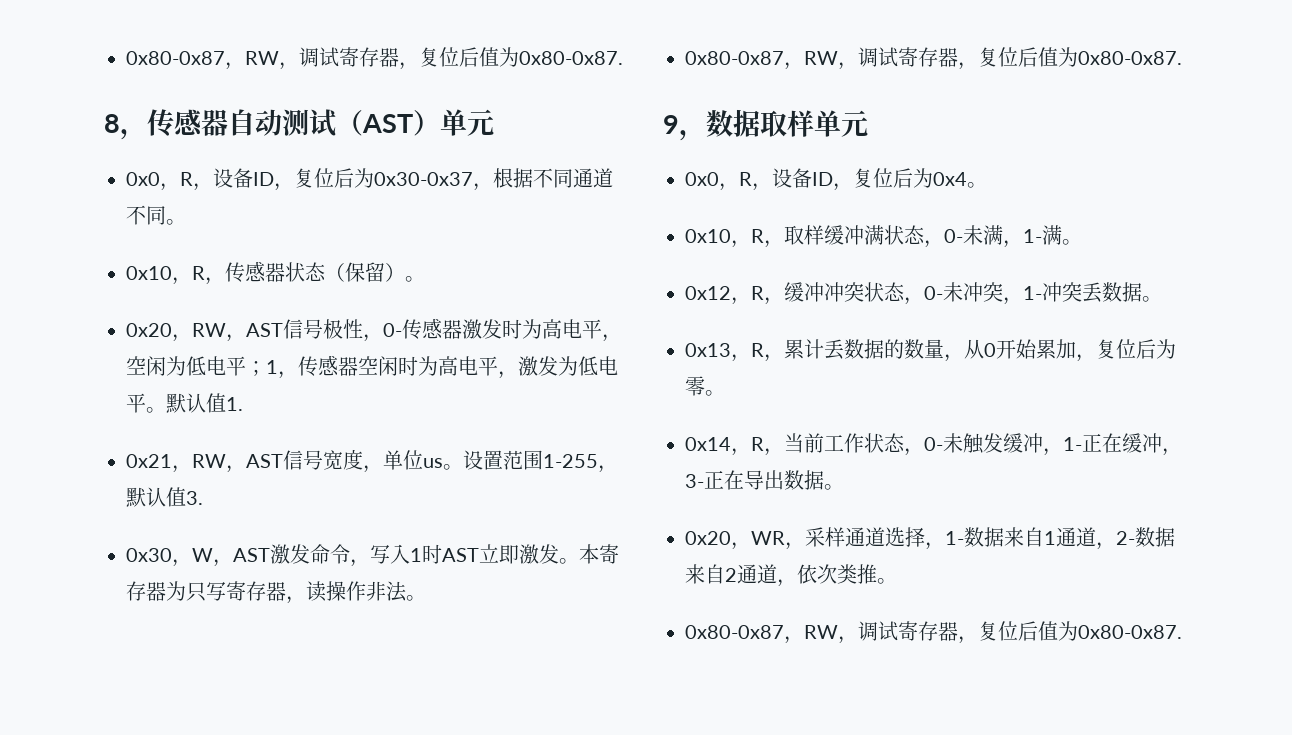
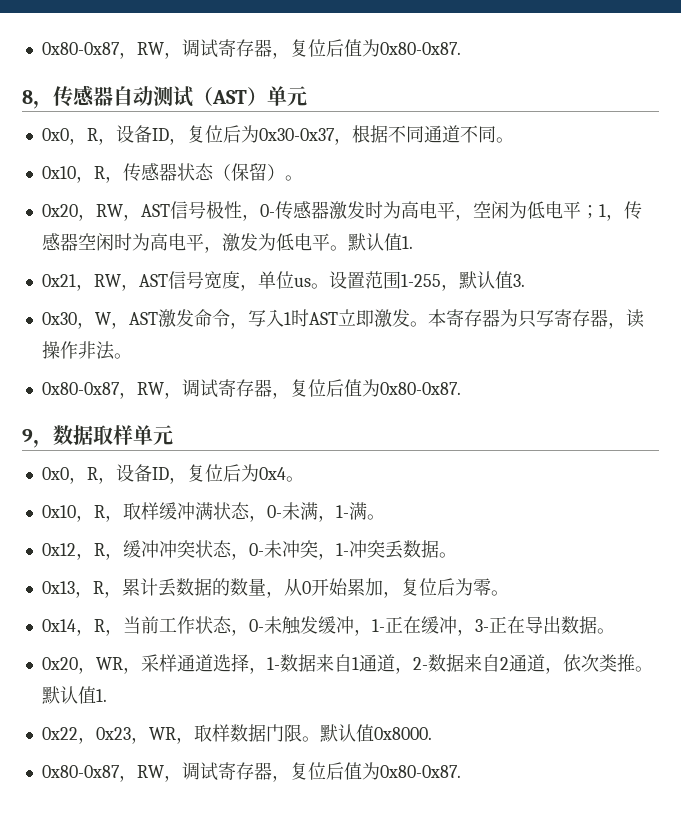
(897, 581) none -> [41,686,107,704] [41,724,432,744] 默认值1. // 0x22，0x23，WR，取样数据门限。默认值0x8000.

